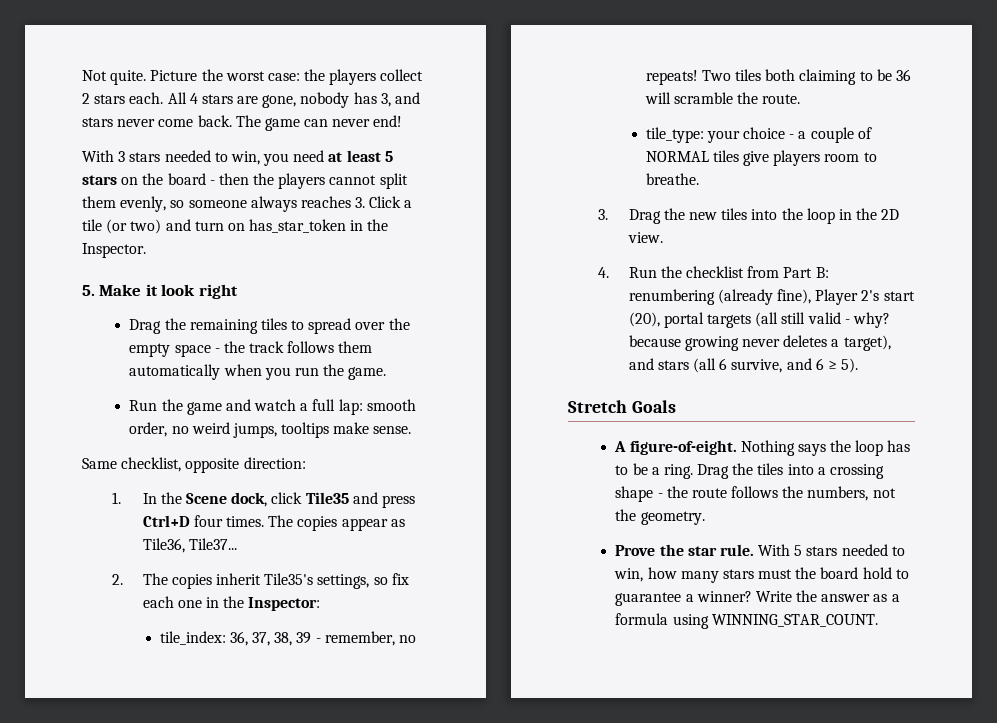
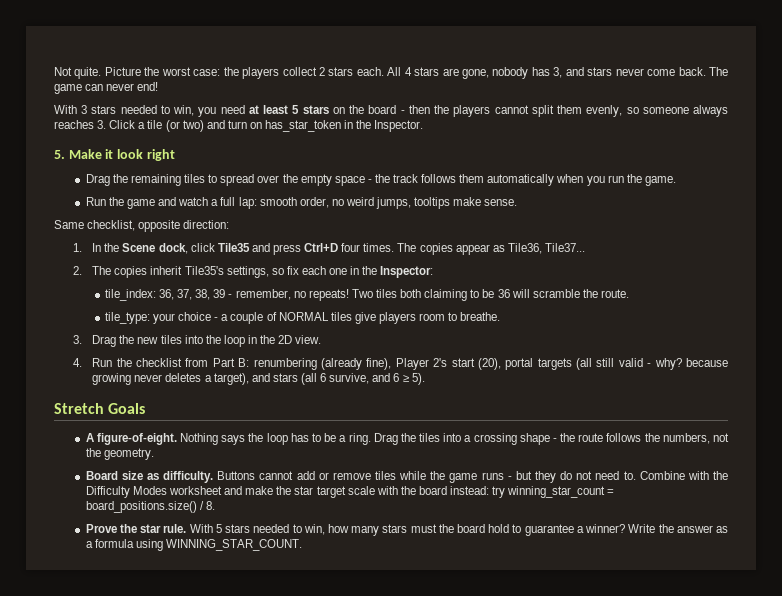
(705, 518) none -> [85,471,728,483] [85,486,615,498] [85,501,215,513] // Board size as difficulty. Buttons cannot add or remove tiles while the game runs - but they do not need to. Combine with the Difficulty Modes worksheet and make the star target scale with the board instead: try winning_star_count = board_positions.size() / 8.

